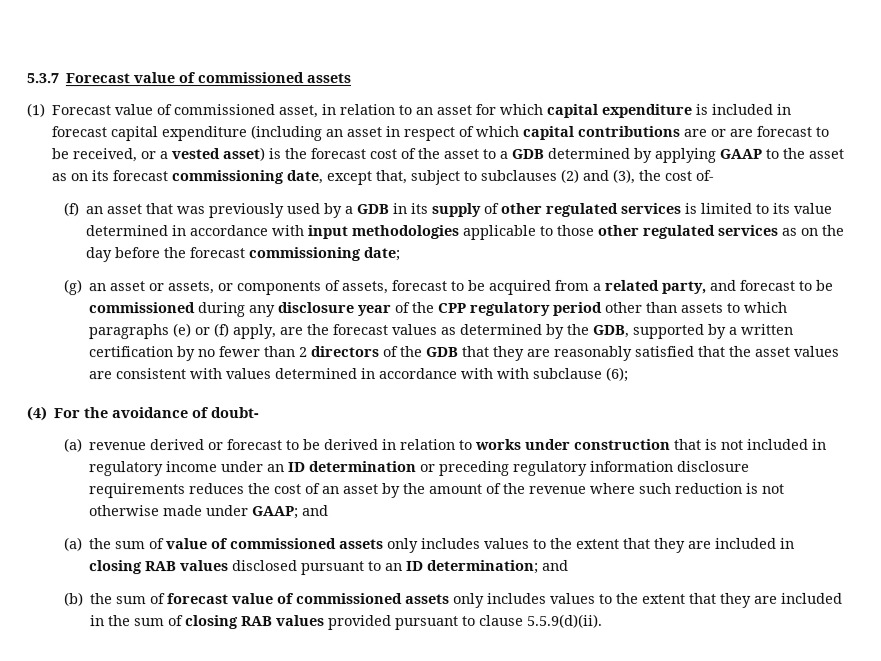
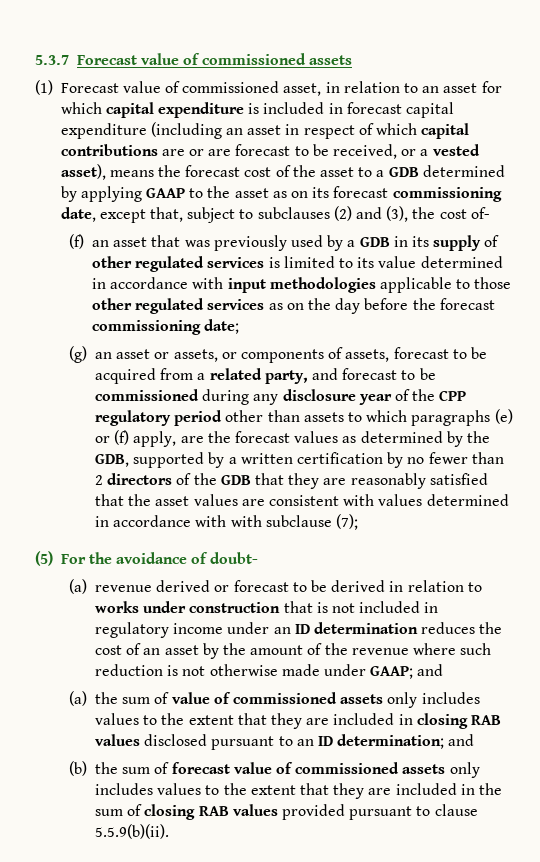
[222,147,282,162] asset) is -> [60,164,154,180] asset), means
[606,366,630,382] [27,406,48,422] (6); // (4) -> [335,514,358,530] [35,551,53,566] (7); // (5)
[420,460,751,477] [89,483,187,499] or preceding regulatory information disclosure requirements -> (418, 628) none
[527,613,604,628] 5.5.9(d)(ii). -> [95,824,170,839] 5.5.9(b)(ii).

